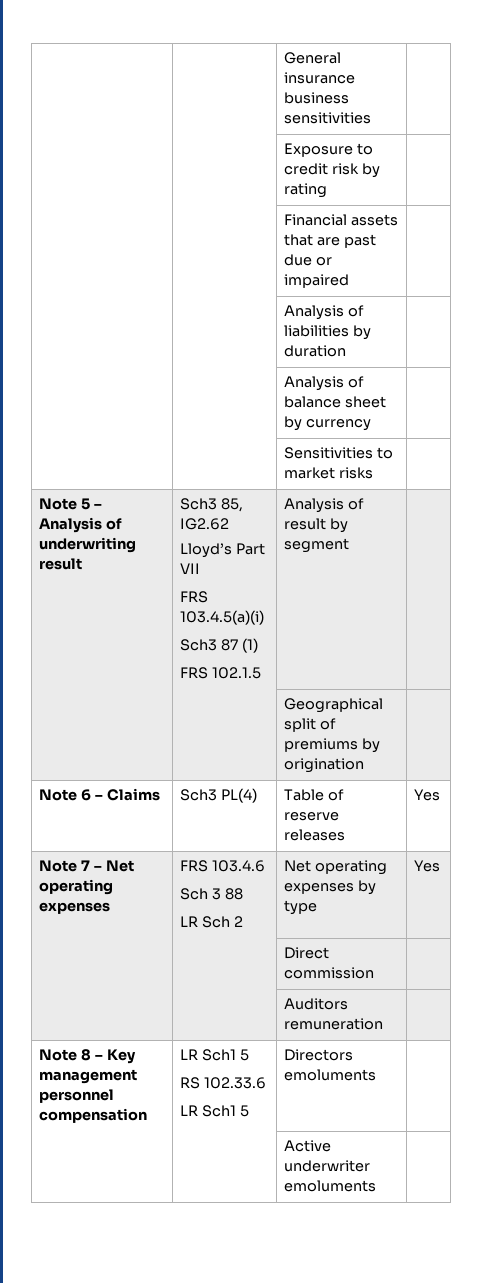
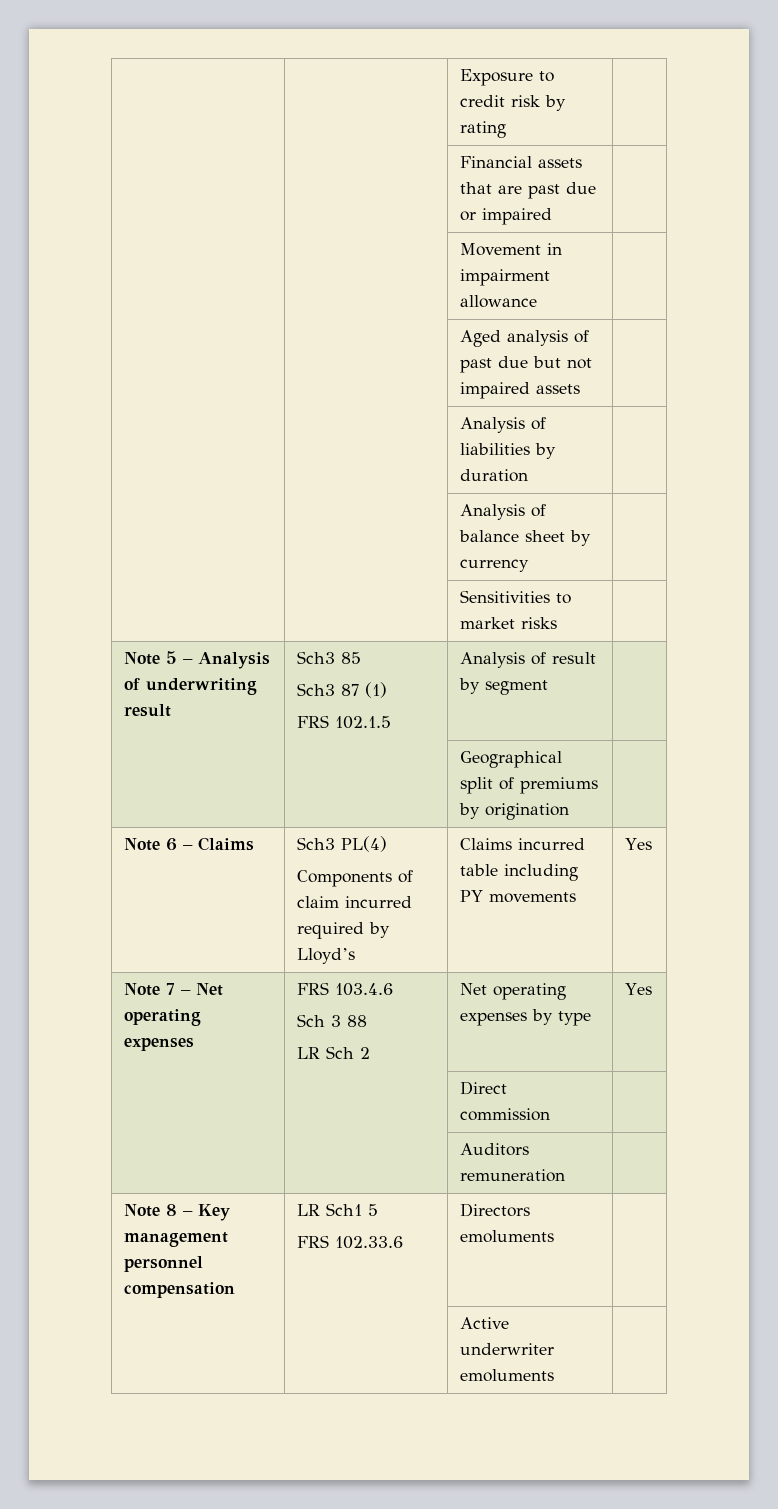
[284,52,342,64] [284,72,356,84] [284,92,350,104] [284,112,372,124] | | General insurance business sensitivities | // | -> (459, 77) |
(350, 281) none -> [459,243,562,256] [459,269,550,286] [459,295,537,308] [459,330,589,347] [459,356,592,373] [459,382,580,399] // | | Movement in impairment allowance | // | | Aged analysis of past due but not impaired assets |
[221,498,244,512] [180,518,230,530] [180,543,266,558] [180,563,201,574] [180,591,209,603] [180,610,265,625] 85, IG2.62 // Lloyd’s Part VII // FRS 103.4.5(a)(i) -> [340,652,361,664] 85
[284,789,345,801] [284,812,340,821] [284,829,346,841] | Table of reserve releases -> [296,870,413,887] [296,896,412,908] [296,922,390,939] [296,948,355,964] [459,838,585,850] [459,864,578,881] [459,890,576,903] // Components of claim incurred required by Lloyd’s | Claims incurred table including PY movements
[180,1077,201,1089] RS -> [296,1235,329,1248] FRS
[180,1105,250,1117] // LR Sch1 5 -> (403, 1242) none

